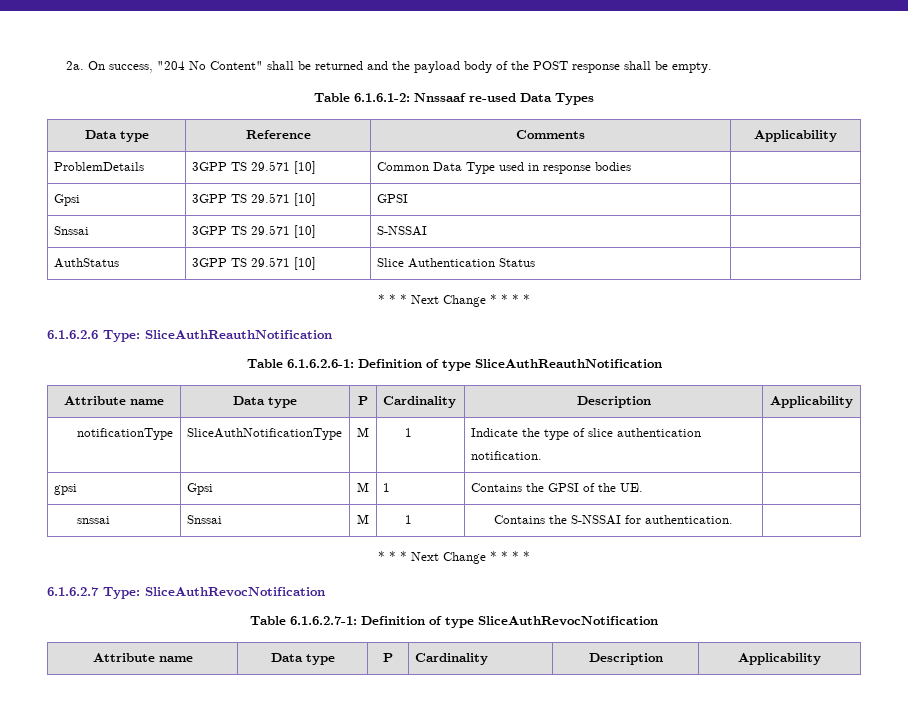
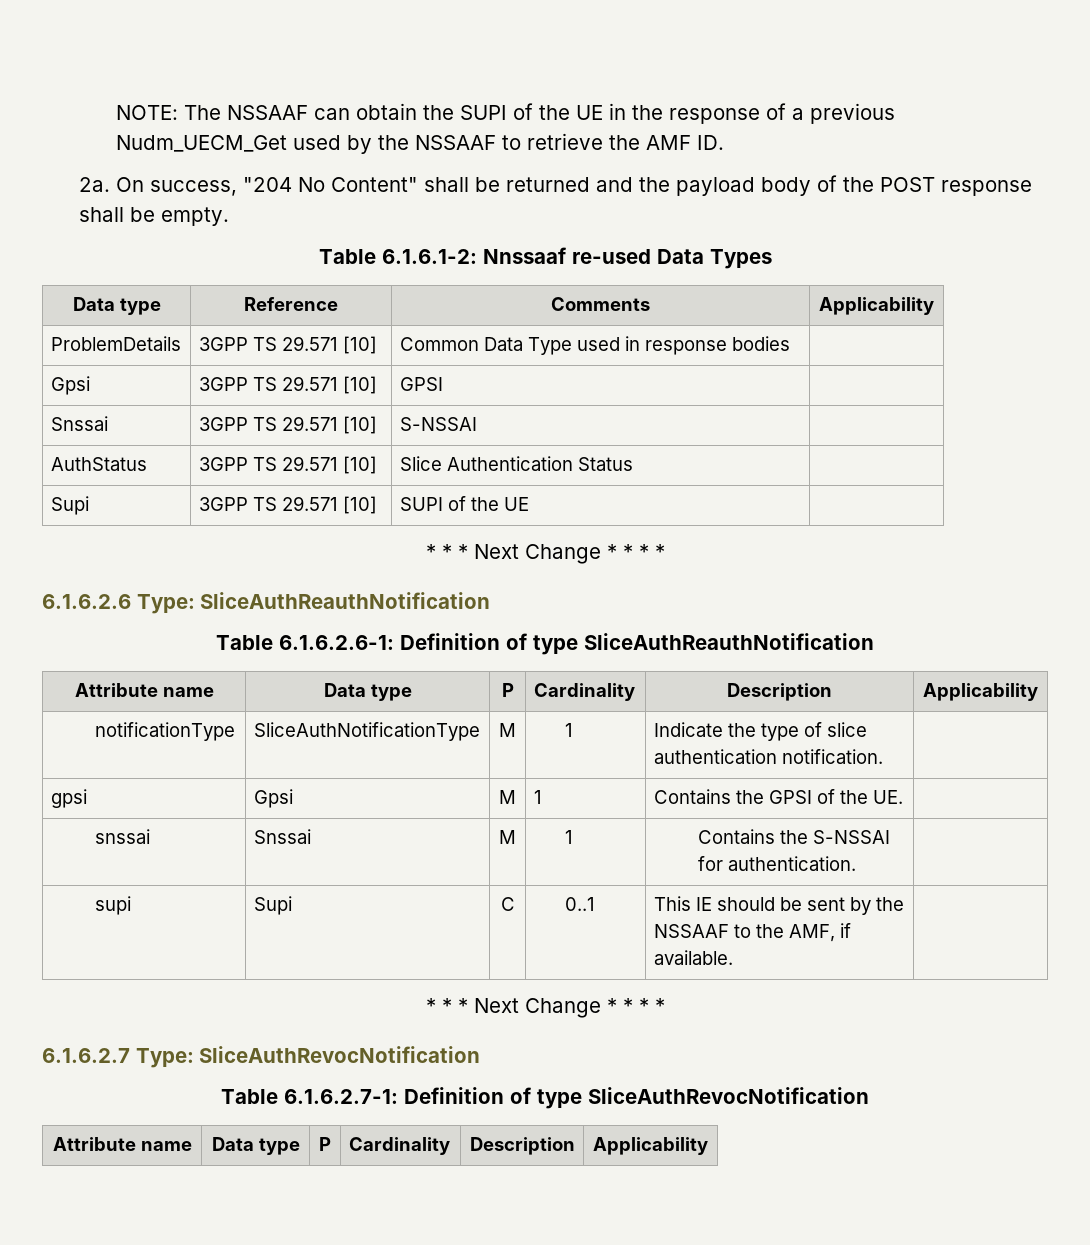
(66, 65) none -> [115,103,895,124] [115,133,724,154] NOTE: The NSSAAF can obtain the SUPI of the UE in the response of a previous Nudm_UECM_Get used by the NSSAAF to retrieve the AMF ID. //
(535, 262) none -> [50,496,89,515] [198,496,377,514] [399,496,529,511] // Supi | 3GPP TS 29.571 [10] | SUPI of the UE |
(733, 519) none -> [95,896,132,915] [253,896,292,915] [500,897,515,911] [564,897,595,911] [653,896,904,915] [653,923,851,942] [653,950,733,965] // supi | Supi | C | 0..1 | This IE should be sent by the NSSAAF to the AMF, if available. |

